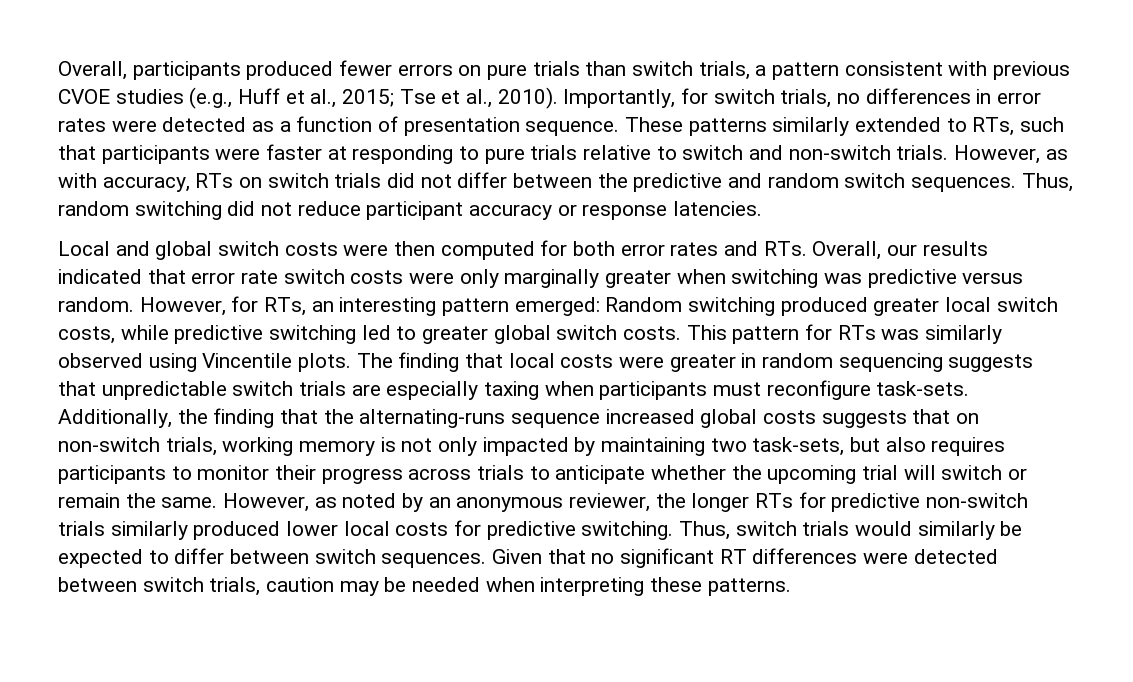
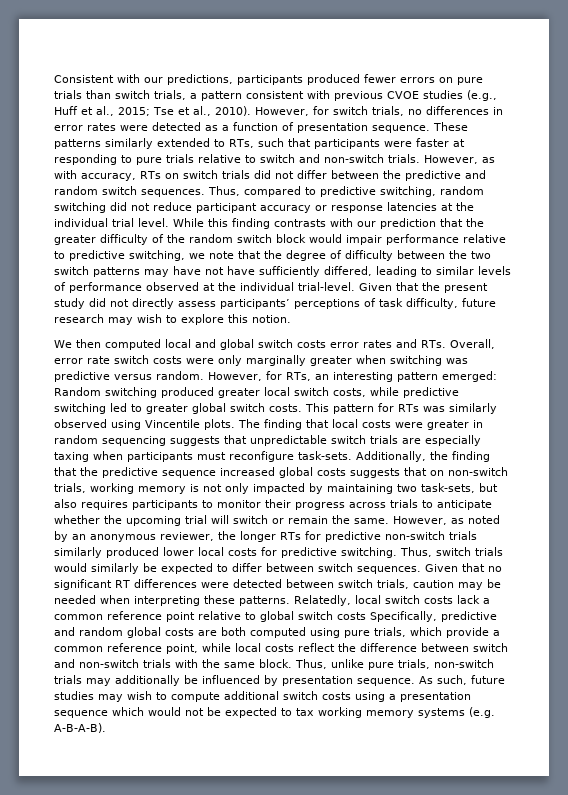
[58,61,127,80] Overall, -> [54,74,233,85] Consistent with our predictions,
[563,89,676,108] Importantly, -> [254,107,309,116] However,
(1073, 182) none -> [244,186,436,197] compared to predictive switching,
[673,201,763,216] [58,240,616,260] latencies. // Local and global switch costs were then computed for both -> [387,202,474,211] [54,218,484,229] [54,234,506,245] [54,250,491,261] [54,266,511,277] [54,282,488,293] [54,298,496,309] [54,314,291,325] [54,339,326,350] latencies at the individual trial level. While this finding contrasts with our prediction that the greater difficulty of the random switch block would impair performance relative to predictive switching, we note that the degree of difficulty between the two switch patterns may have not have sufficiently differed, leading to similar levels of performance observed at the individual trial-level. Given that the present study did not directly assess participants’ perceptions of task difficulty, future research may wish to explore this notion. // We then computed local and global switch costs
[887,241,988,256] [58,269,186,284] our results indicated that -> (495, 344) none
[359,409,506,428] alternating-runs -> [102,467,158,478] predictive
(791, 587) none -> [294,595,490,606] [54,611,497,622] [54,627,500,638] [54,643,508,654] [54,659,494,670] [54,675,505,686] [54,691,471,702] [54,707,495,718] [54,723,106,733] Relatedly, local switch costs lack a common reference point relative to global switch costs Specifically, predictive and random global costs are both computed using pure trials, which provide a common reference point, while local costs reflect the difference between switch and non-switch trials with the same block. Thus, unlike pure trials, non-switch trials may additionally be influenced by presentation sequence. As such, future studies may wish to compute additional switch costs using a presentation sequence which would not be expected to tax working memory systems (e.g. A-B-A-B).

